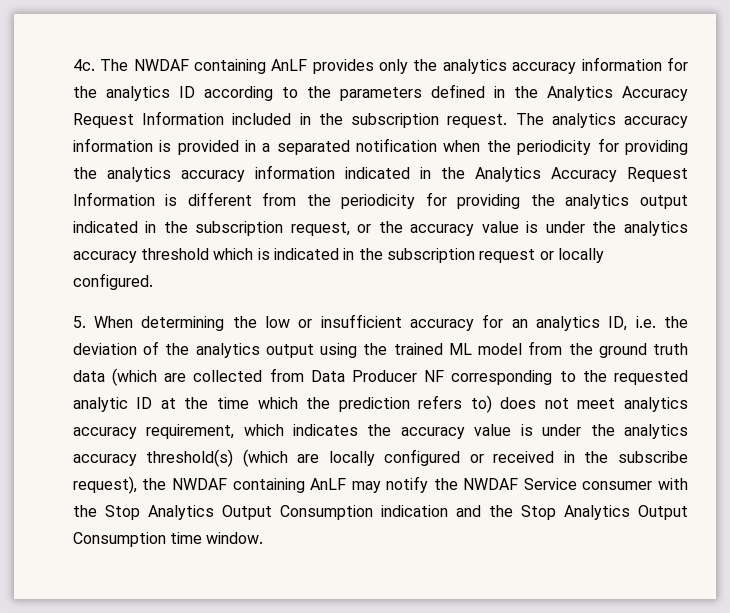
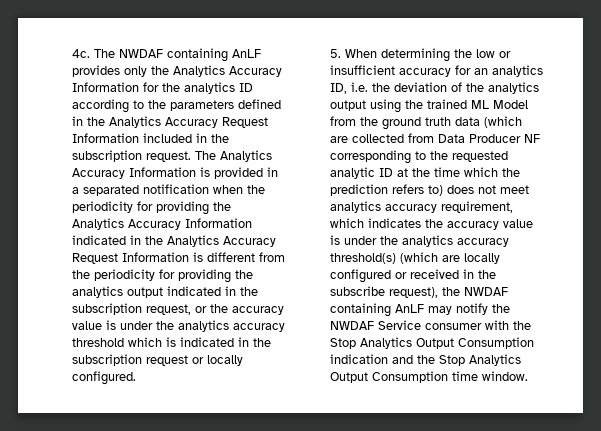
[442,57,662,74] analytics accuracy information -> [173,65,283,77] [72,82,140,92] Analytics Accuracy Information
[551,113,688,128] [72,138,153,152] analytics accuracy information -> [220,150,273,162] [72,167,197,179] Analytics Accuracy Information
[106,165,335,182] analytics accuracy information -> [72,218,253,230] Analytics Accuracy Information
[478,343,523,355] model -> [493,100,529,109] Model

